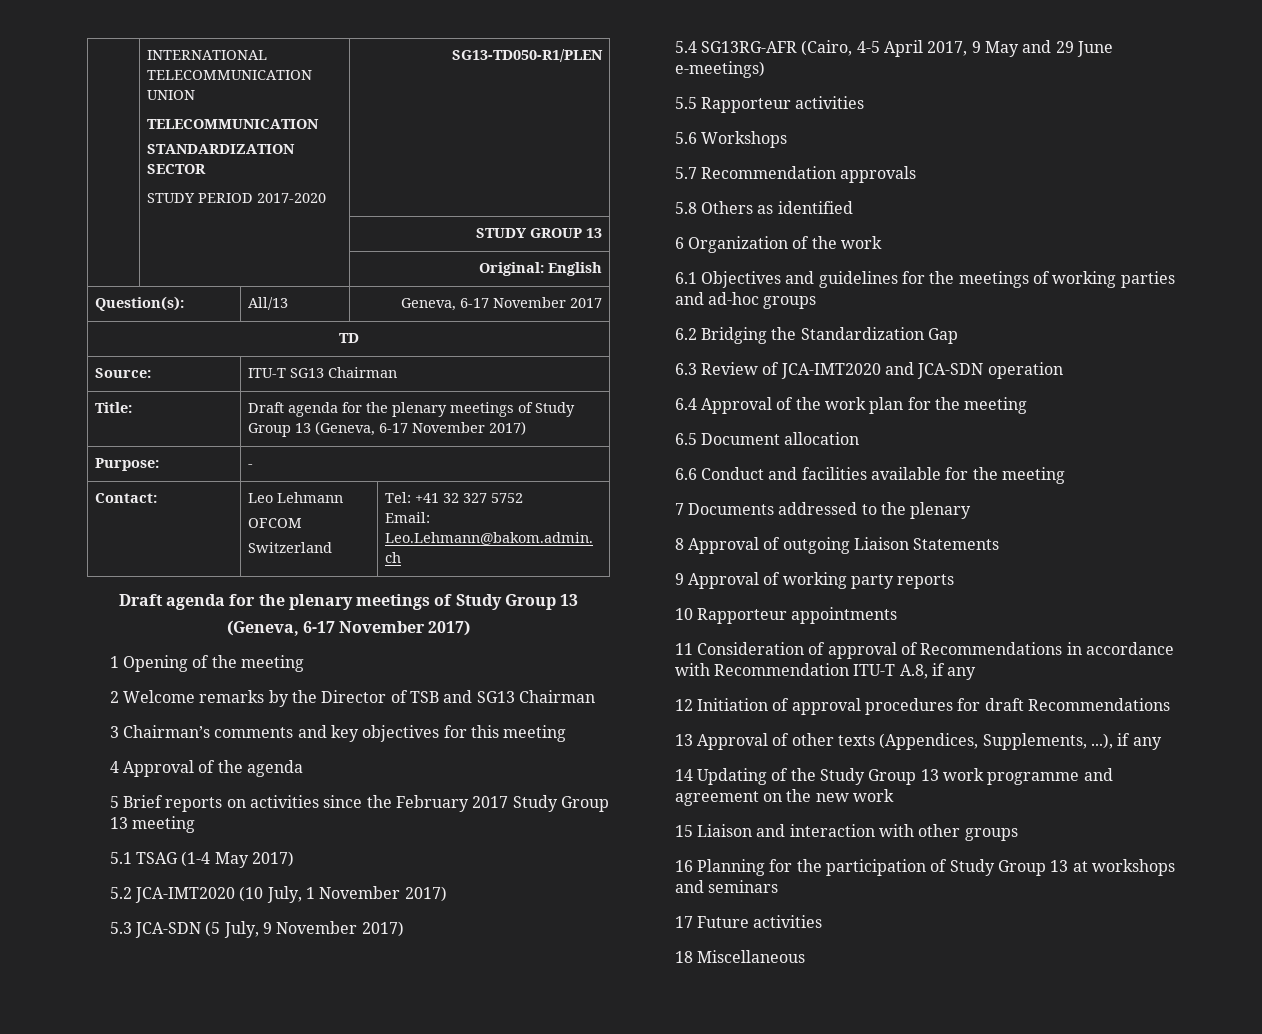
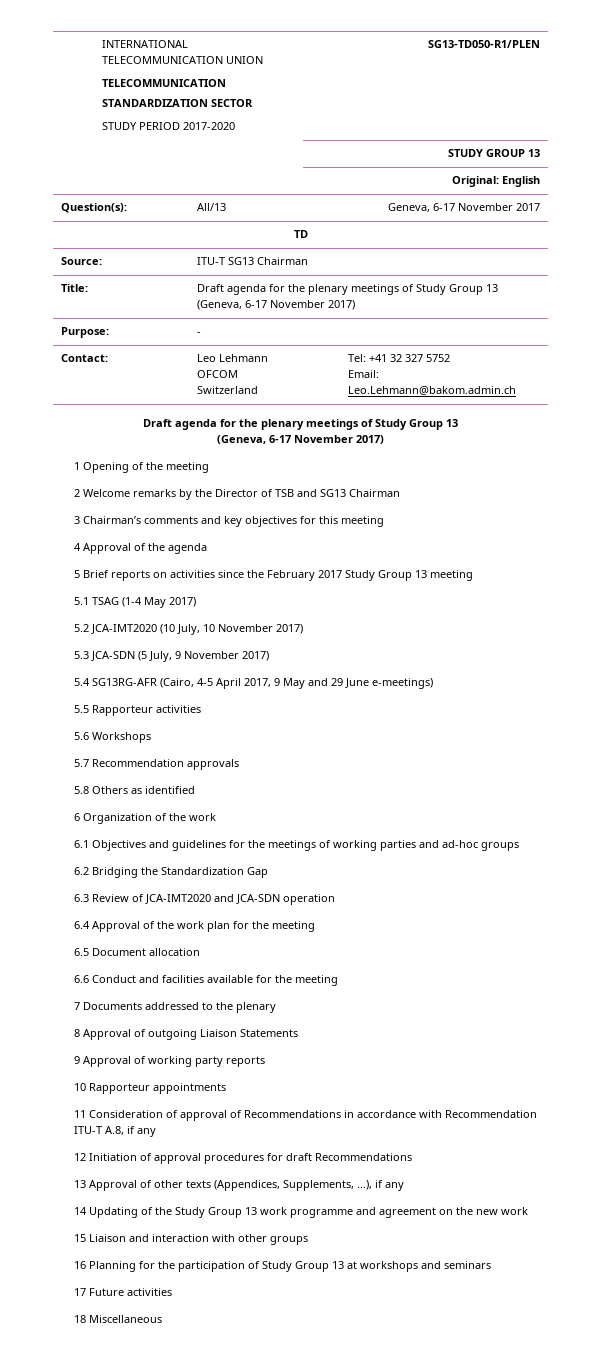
[305,887,315,899] 1 -> [202,624,215,632] 10

